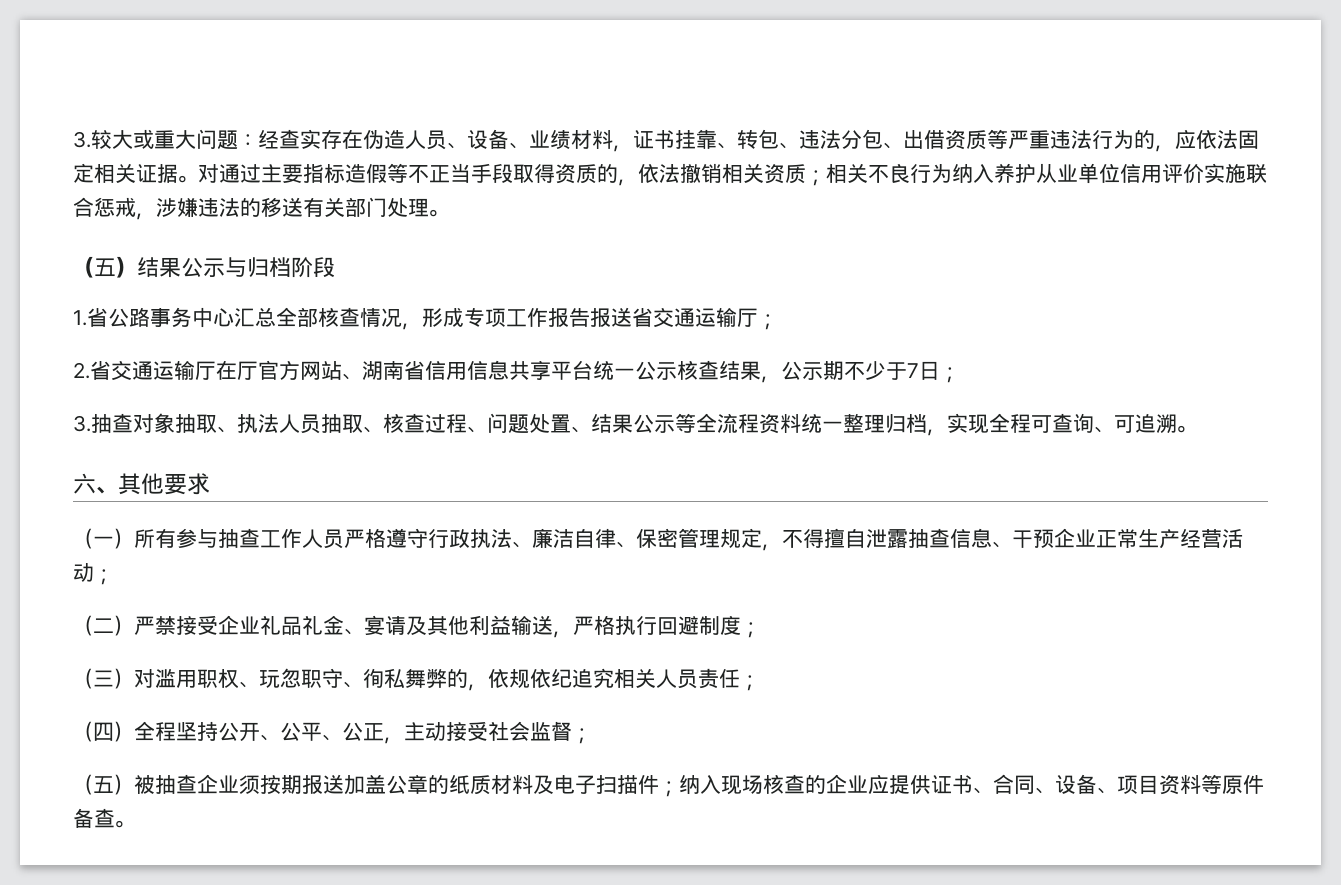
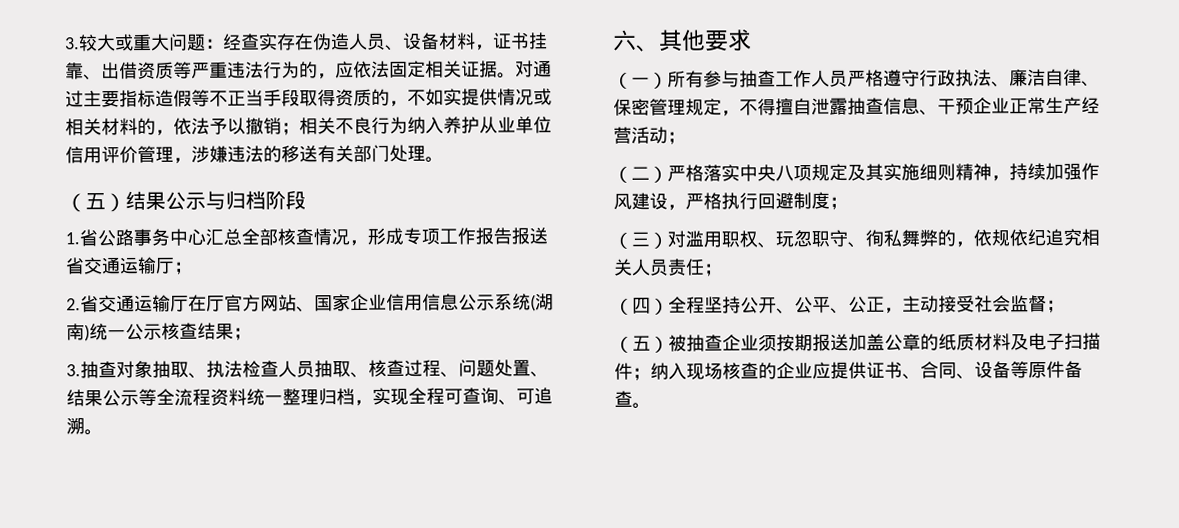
[509,130,571,149] 、业绩 -> (440, 41) none
[737,129,903,149] 转包、违法分包、 -> (102, 77) none
[638,163,806,184] 依法撤销相关资质 -> [407,88,552,106] [65,117,282,136] 不如实提供情况或相关材料的，依法予以撤销
[1204,163,1267,183] [73,197,136,217] 实施联合惩戒 -> [137,145,174,163] 管理
[362,360,940,383] 湖南省信用信息共享平台统一公示核查结果，公示期不少于7日 -> [314,293,554,312] [66,322,234,342] 国家企业信用信息公示系统(湖南)统一公示核查结果
(279, 423) none -> [242,360,279,378] 检查
[155,615,553,636] 禁接受企业礼品礼金、宴请及其他利益输送 -> [685,162,1100,182] [613,192,668,210] 格落实中央八项规定及其实施细则精神，持续加强作风建设
[1097,775,1201,795] 、项目资料 -> (1011, 370) none

